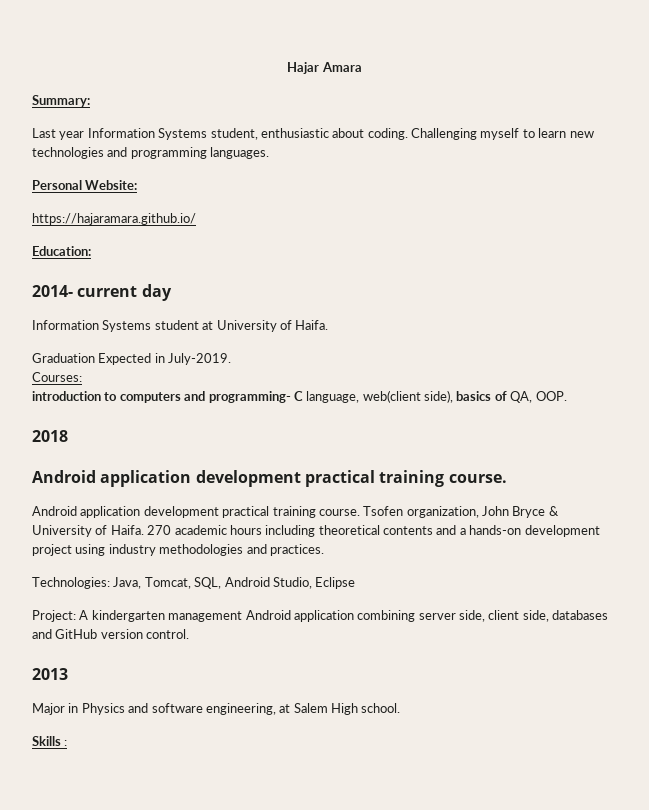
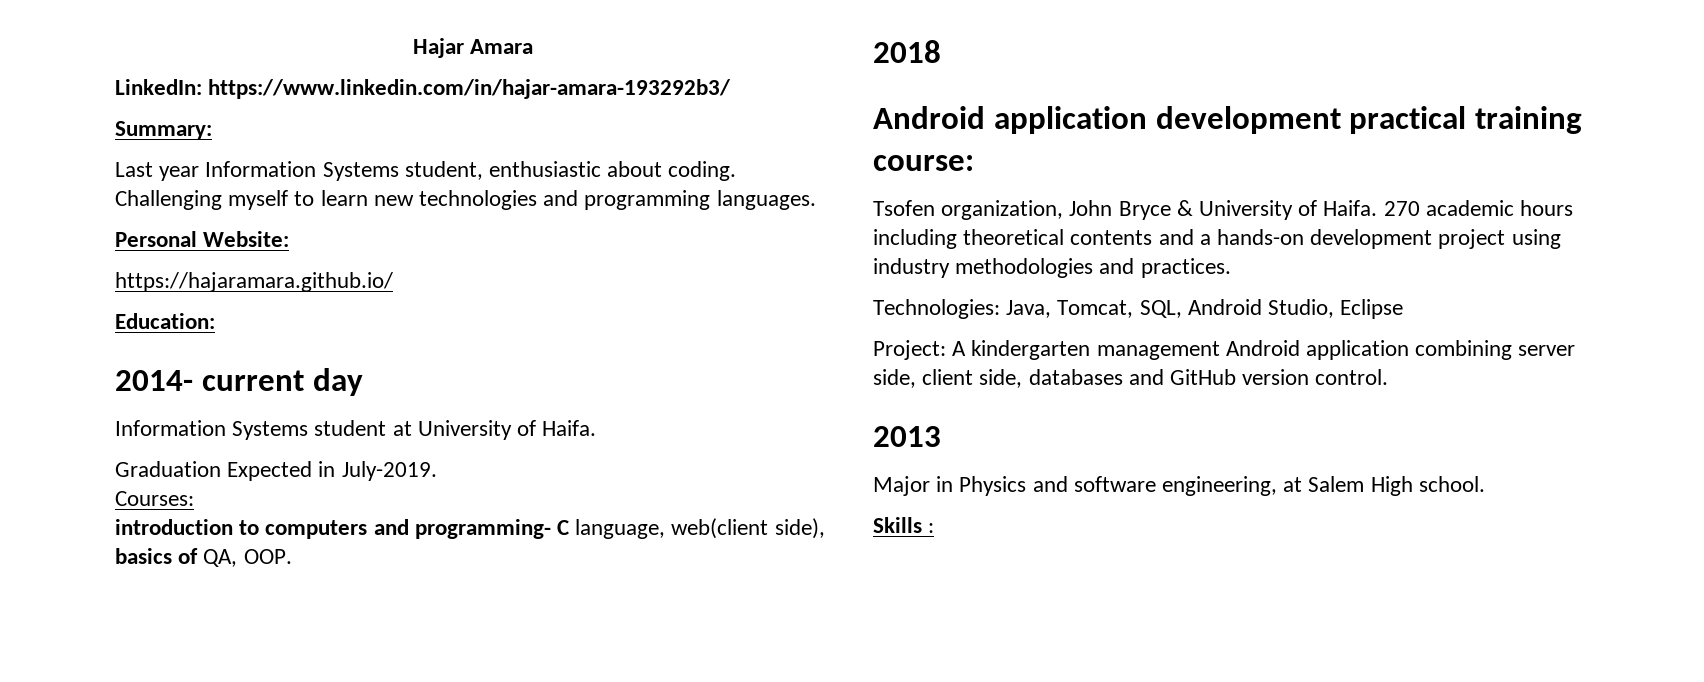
(362, 67) none -> [115,79,732,99] // LinkedIn: https://www.linkedin.com/in/hajar-amara-193292b3/
[448,474,507,483] [32,506,360,518] course. // Android application development practical training course. -> [873,155,974,171] course: //

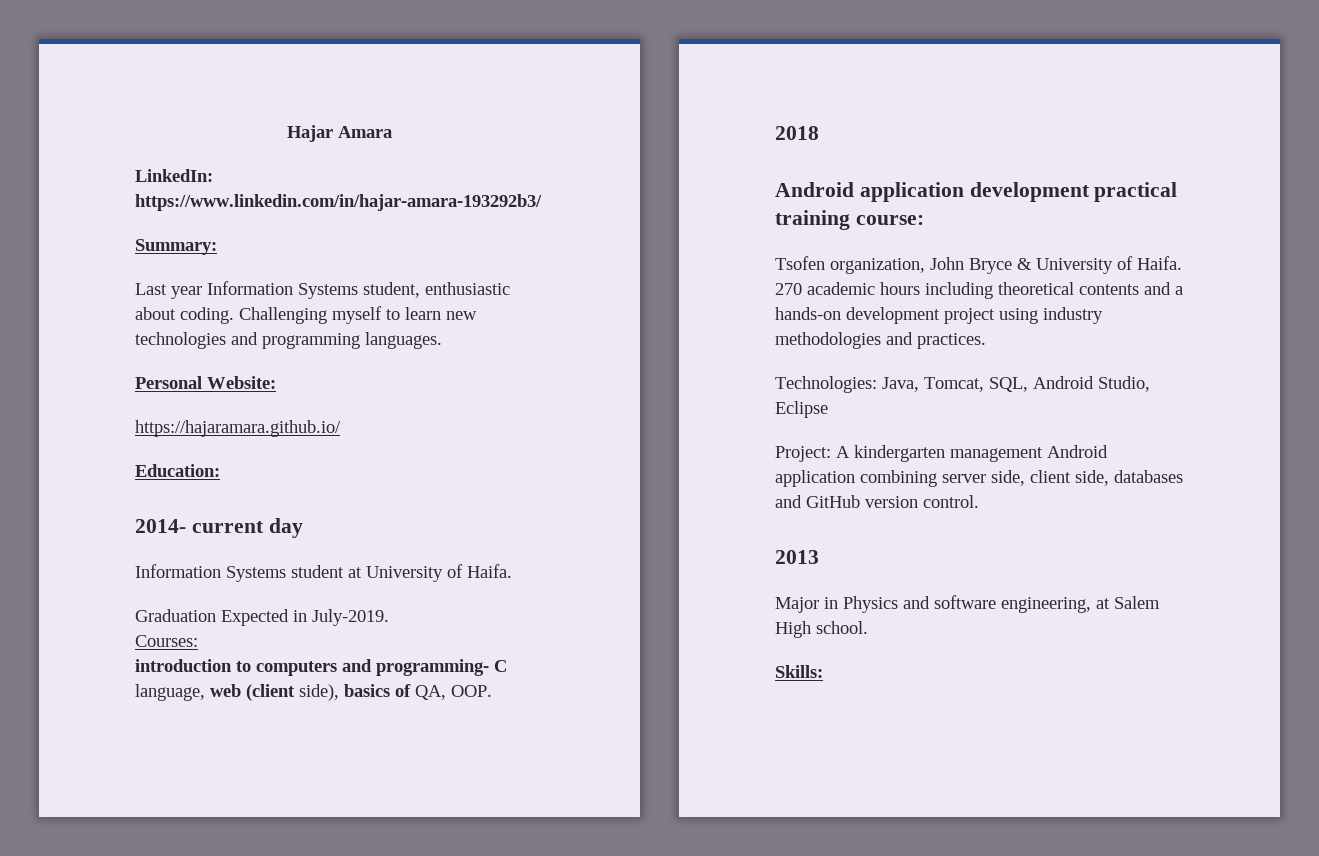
[671,518,769,539] web(client -> [210,684,295,701] web (client
[873,517,935,533] Skills : -> [775,665,823,678] Skills:

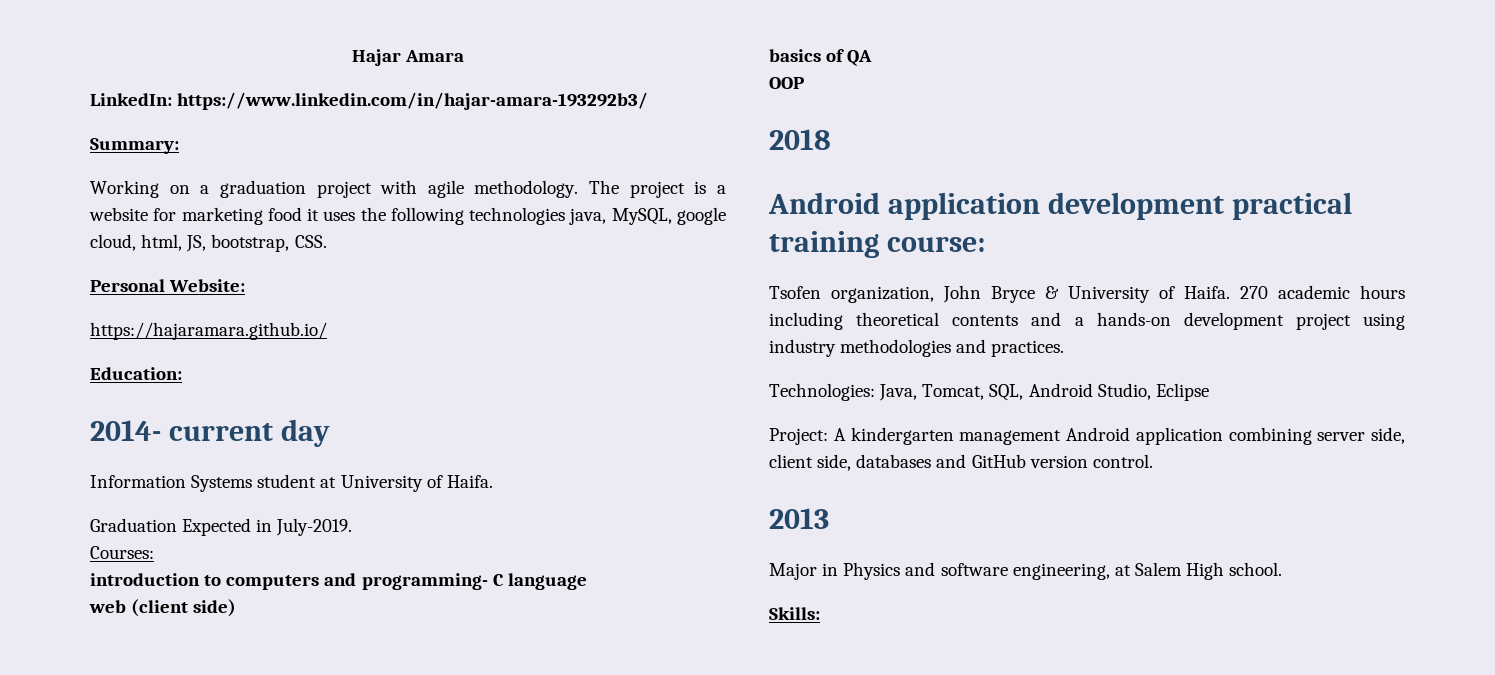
[135,281,510,299] [135,306,477,324] [135,332,442,349] Last year Information Systems student, enthusiastic about coding. Challenging myself to learn new technologies and programming languages. -> [90,180,726,198] [89,207,726,225] [90,234,327,252] Working on a graduation project with agile methodology. The project is a website for marketing food it uses the following technologies java, MySQL, google cloud, html, JS, bootstrap, CSS.
[135,684,205,701] language, -> [507,573,587,590] language //
[299,684,339,701] side), -> [193,599,237,617] side) //
[415,685,492,700] QA, OOP. -> [847,50,873,66] [769,77,804,89] QA // OOP

